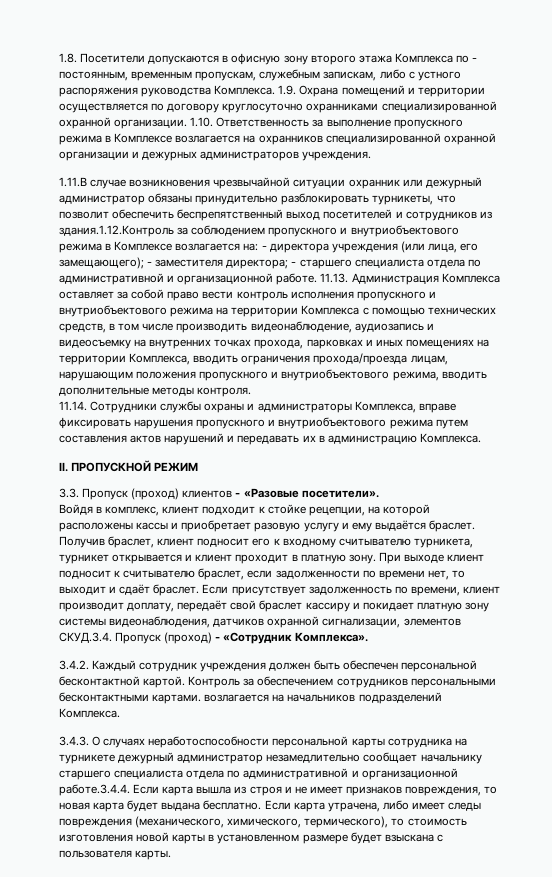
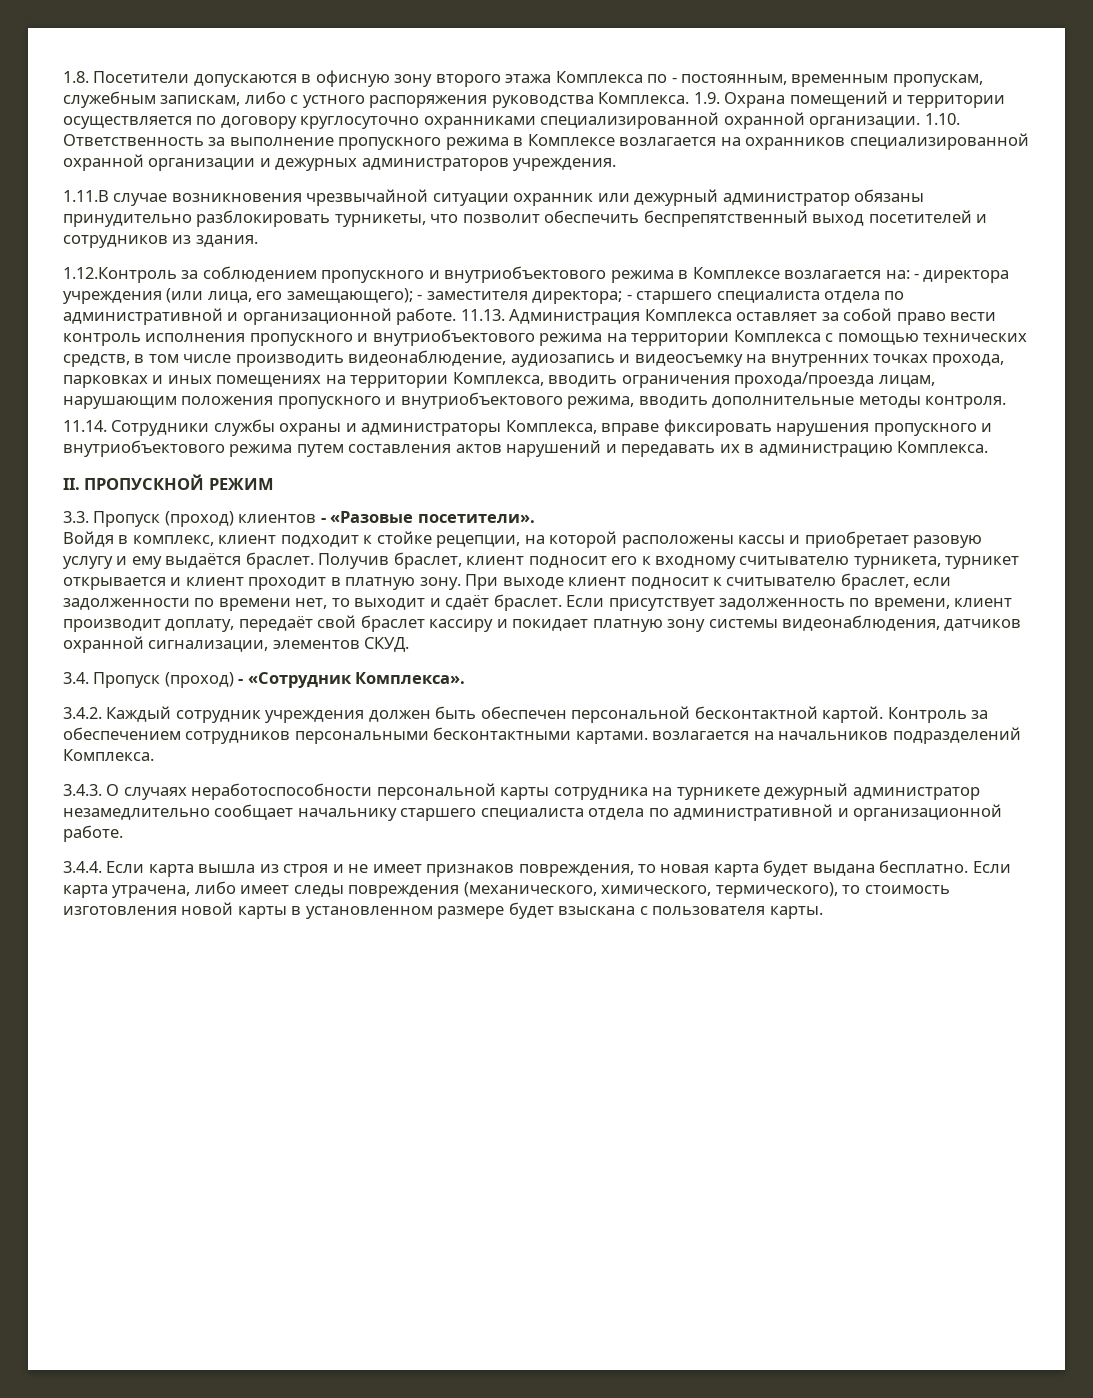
[59,225,174,237] здания.1.12.Контроль -> [195,235,258,247] [63,267,177,283] здания. // 1.12.Контроль
[59,632,112,643] СКУД.3.4. -> [364,637,410,652] [63,672,89,684] СКУД. // 3.4.
[59,784,130,796] работе.3.4.4. -> [63,825,123,842] [63,861,102,873] работе. // 3.4.4.

